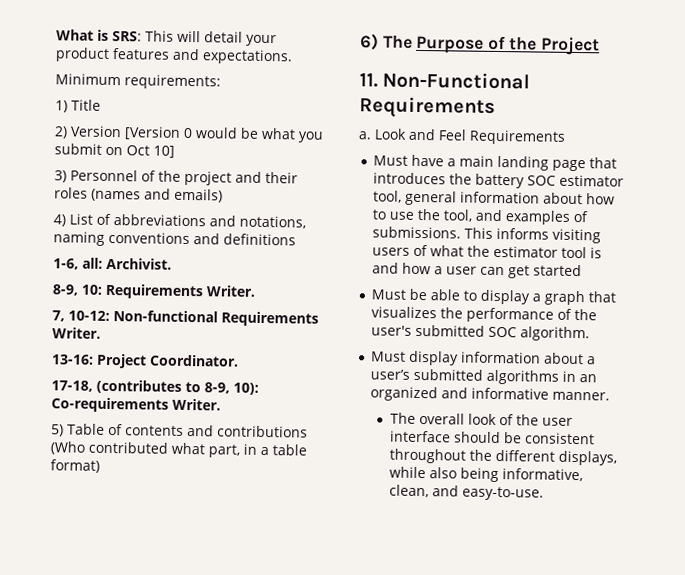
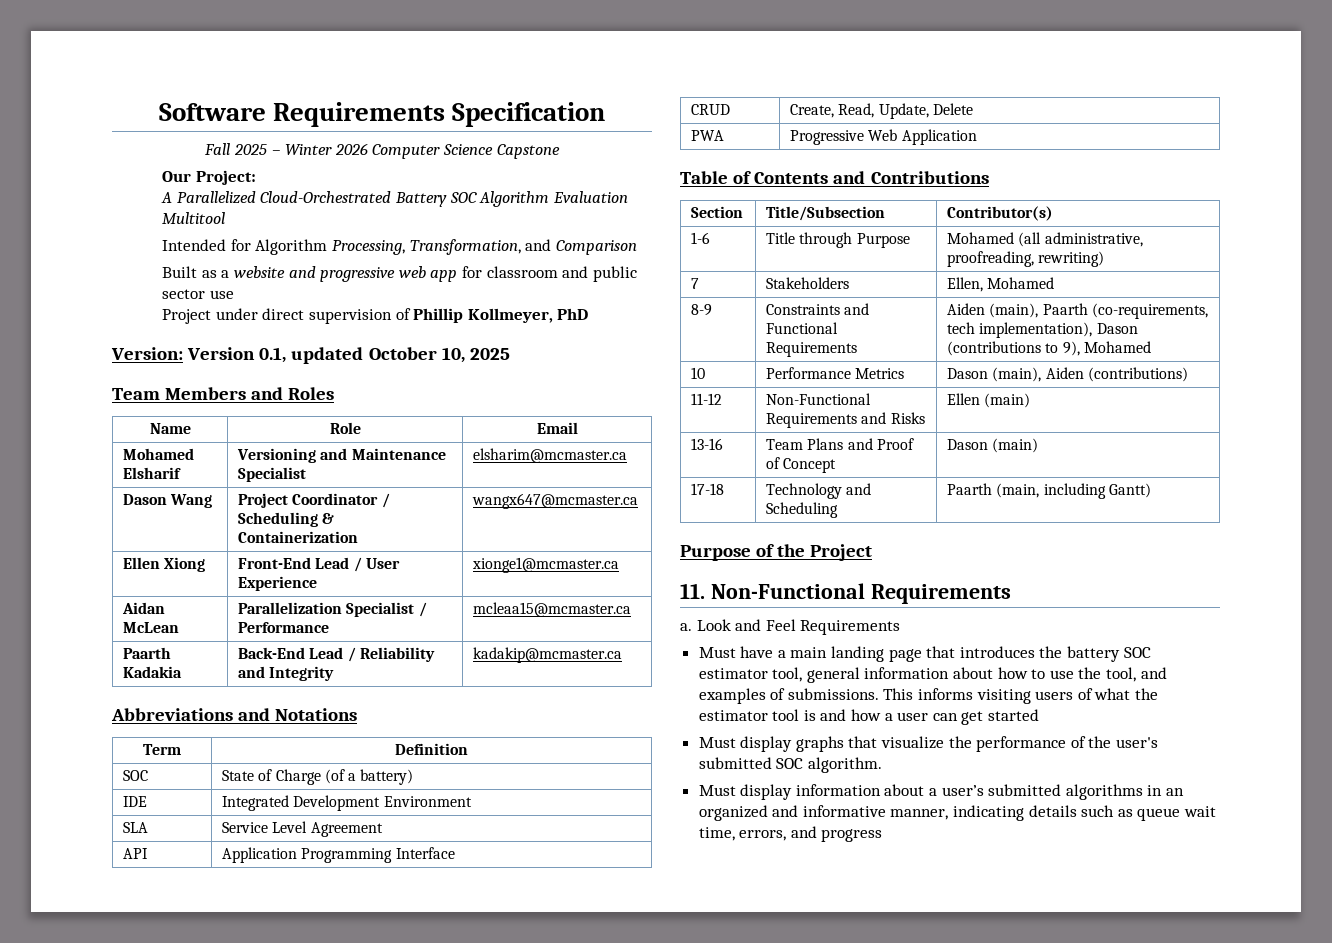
[56,29,277,47] [55,47,293,65] [55,73,221,90] [55,99,101,113] [54,125,324,143] [54,143,175,158] [54,169,298,186] [54,187,223,203] [53,213,306,229] [53,231,296,246] [53,257,172,270] [52,283,256,300] [52,310,319,327] [52,327,101,339] [51,353,239,369] [51,379,259,395] [51,397,221,413] [51,423,308,438] [50,441,307,458] [50,459,100,473] [360,33,413,51] What is SRS: This will detail your product features and expectations. // Minimum requirements: // 1) Title // 2) Version [Version 0 would be what you submit on Oct 10] // 3) Personnel of the project and their roles (names and emails) // 4) List of abbreviations and notations, naming conventions and definitions // 1-6, all: Archivist. // 8-9, 10: Requirements Writer. // 7, 10-12: Non-functional Requirements Writer. // 13-16: Project Coordinator. // 17-18, (contributes to 8-9, 10): Co-requirements Writer. // 5) Table of contents and contributions (Who contributed what part, in a table format) // 6) The -> [158,102,606,127] [204,143,560,159] [162,170,256,185] [161,191,628,207] [162,212,226,224] [162,239,637,255] [162,266,637,282] [162,289,234,299] [162,308,589,324] [111,347,510,364] [112,387,335,400] [149,423,191,434] [329,422,361,434] [536,422,578,434] [123,448,195,460] [123,467,182,479] [237,448,446,463] [238,467,307,482] [473,448,628,463] [123,494,213,508] [238,493,390,508] [238,512,335,527] [238,531,359,543] [472,493,639,509] [123,557,206,572] [238,557,400,572] [238,576,318,591] [472,557,620,573] [122,602,166,614] [123,622,180,633] [238,602,427,617] [238,622,330,633] [473,602,632,617] [123,647,172,659] [123,666,183,678] [238,647,435,662] [238,666,335,681] [473,647,623,663] [111,708,358,721] [143,744,181,755] [395,743,468,755] [123,770,149,781] [222,769,414,785] [123,796,148,807] [222,795,472,811] [123,822,149,833] [222,821,383,837] [123,848,149,859] [222,847,455,863] [691,104,731,115] [790,103,973,119] [691,130,725,141] [790,129,977,145] [680,171,989,184] [691,206,744,218] [766,206,886,221] [947,206,1054,221] [691,232,711,244] [766,232,910,248] [947,232,1143,247] [947,251,1105,267] [691,278,700,289] [766,277,850,289] [947,277,1055,292] [691,304,713,316] [766,303,870,315] [766,322,839,334] [766,342,858,357] [947,303,1208,319] [947,322,1138,338] [947,341,1151,356] [691,367,706,379] [766,367,905,379] [947,367,1188,382] [691,393,723,405] [766,393,872,405] [766,412,925,428] [947,393,1031,408] [691,438,724,450] [766,438,914,450] [766,457,837,473] [947,438,1039,453] [691,483,725,495] [766,483,872,499] [766,502,839,518] [947,483,1151,499] Software Requirements Specification // Fall 2025 – Winter 2026 Computer Science Capstone // Our Project: // A Parallelized Cloud-Orchestrated Battery SOC Algorithm Evaluation Multitool // Intended for Algorithm Processing, Transformation, and Comparison // Built as a website and progressive web app for classroom and public sector use // Project under direct supervision of Phillip Kollmeyer, PhD // Version: Version 0.1, updated October 10, 2025 // Team Members and Roles // Name | Role | Email // Mohamed Elsharif | Versioning and Maintenance Specialist | elsharim@mcmaster.ca // Dason Wang | Project Coordinator / Scheduling & Containerization | wangx647@mcmaster.ca // Ellen Xiong | Front-End Lead / User Experience | xionge1@mcmaster.ca // Aidan McLean | Parallelization Specialist / Performance | mcleaa15@mcmaster.ca // Paarth Kadakia | Back-End Lead / Reliability and Integrity | kadakip@mcmaster.ca // Abbreviations and Notations // Term | Definition // SOC | State of Charge (of a battery) // IDE | Integrated Development Environment // SLA | Service Level Agreement // API | Application Programming Interface // CRUD | Create, Read, Update, Delete // PWA | Progressive Web Application // Table of Contents and Contributions // Section | Title/Subsection | Contributor(s) // 1-6 | Title through Purpose | Mohamed (all administrative, proofreading, rewriting) // 7 | Stakeholders | Ellen, Mohamed // 8-9 | Constraints and Functional Requirements | Aiden (main), Paarth (co-requirements, tech implementation), Dason (contributions to 9), Mohamed // 10 | Performance Metrics | Dason (main), Aiden (contributions) // 11-12 | Non-Functional Requirements and Risks | Ellen (main) // 13-16 | Team Plans and Proof of Concept | Dason (main) // 17-18 | Technology and Scheduling | Paarth (main, including Gantt) //
[409,288,617,306] [371,306,438,319] be able to display a graph that visualizes -> [740,736,945,752] display graphs that visualize
[552,391,611,401] [389,412,573,426] [389,430,595,445] [388,448,617,466] [388,466,583,483] [388,484,544,501] manner. // The overall look of the user interface should be consistent throughout the different displays, while also being informative, clean, and easy-to-use. -> [890,805,1217,821] [698,826,883,842] manner, indicating details such as queue wait time, errors, and progress

